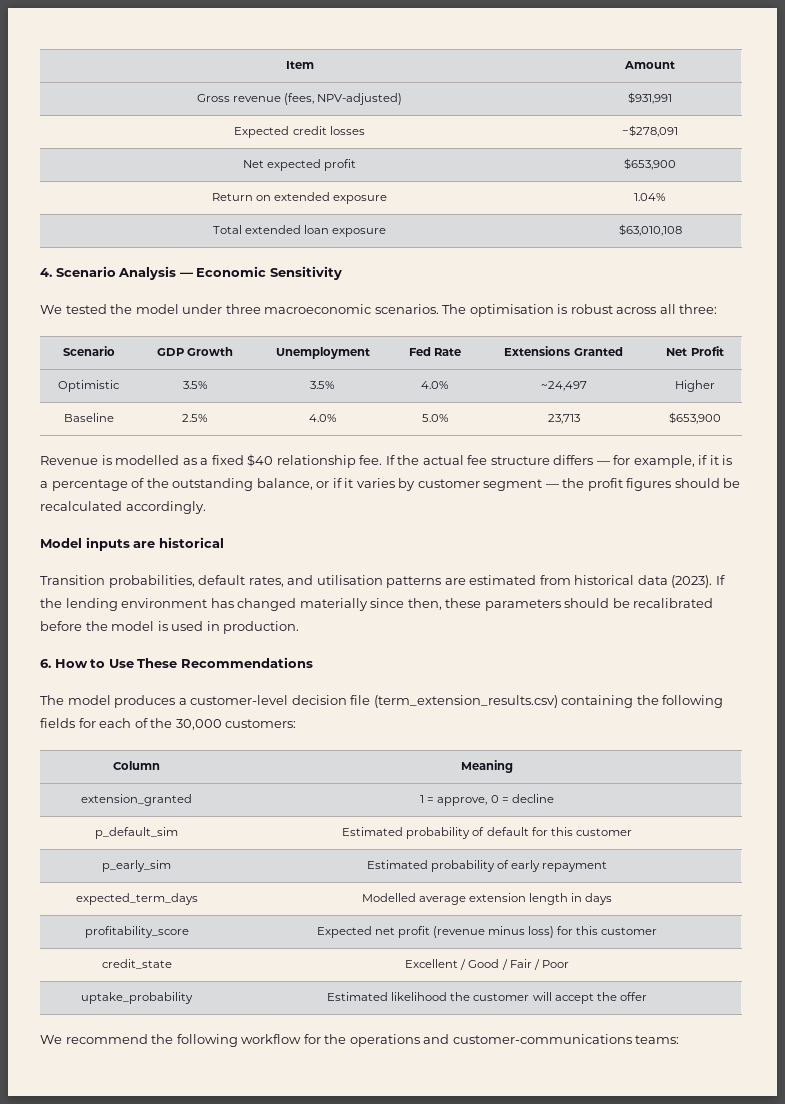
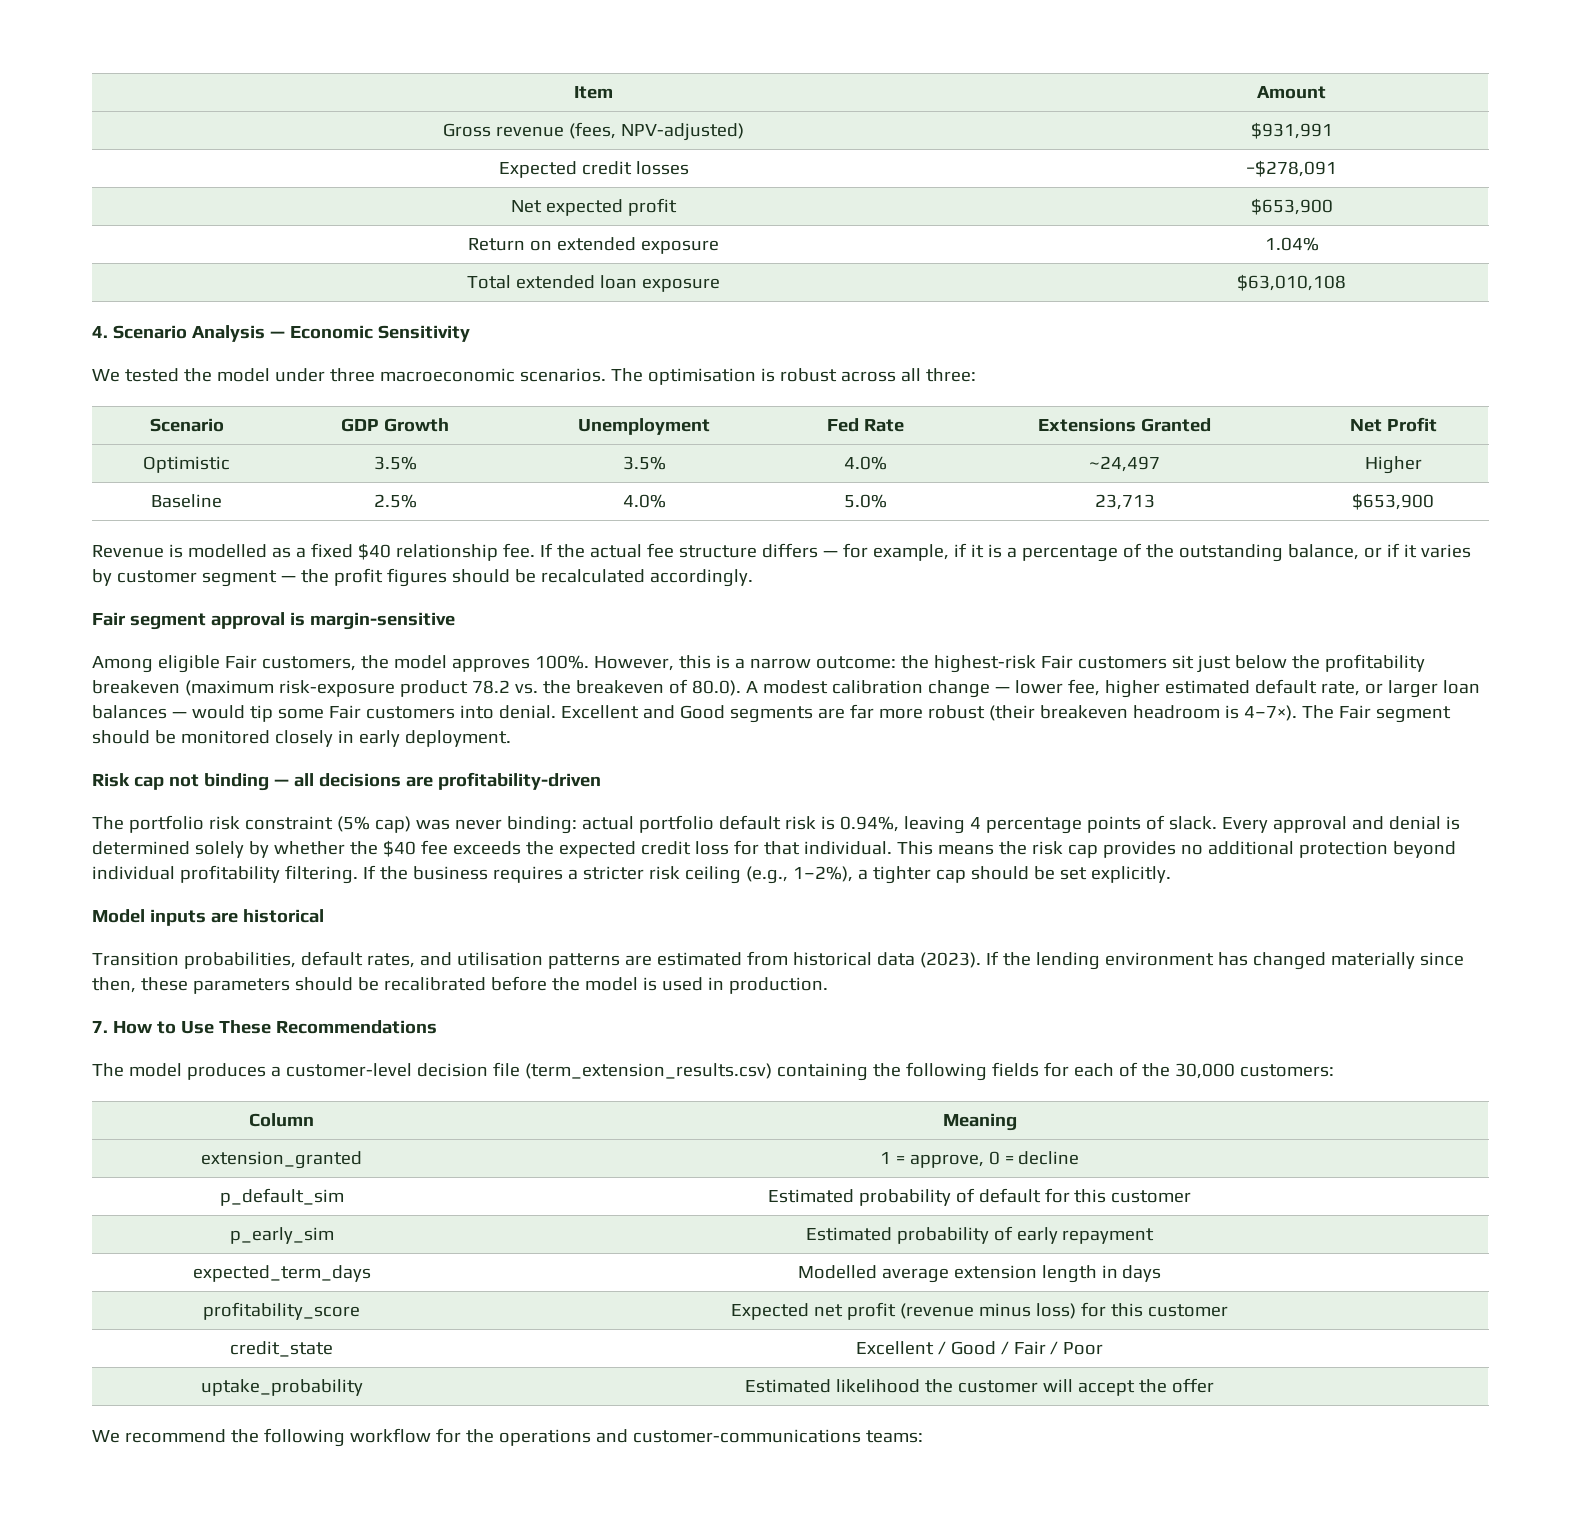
(206, 507) none -> [92,612,455,630] [92,654,1425,673] [92,679,1480,698] [92,704,1451,723] [92,730,511,747] [92,772,601,791] [92,815,1460,834] [92,840,1456,858] [92,865,1171,884] // Fair segment approval is margin-sensitive // Among eligible Fair customers, the model approves 100%. However, this is a narrow outcome: the highest-risk Fair customers sit just below the profitability breakeven (maximum risk-exposure product 78.2 vs. the breakeven of 80.0). A modest calibration change — lower fee, higher estimated default rate, or larger loan balances — would tip some Fair customers into denial. Excellent and Good segments are far more robust (their breakeven headroom is 4–7×). The Fair segment should be monitored closely in early deployment. // Risk cap not binding — all decisions are profitability-driven // The portfolio risk constraint (5% cap) was never binding: actual portfolio default risk is 0.94%, leaving 4 percentage points of slack. Every approval and denial is determined solely by whether the $40 fee exceeds the expected credit loss for that individual. This means the risk cap provides no additional protection beyond individual profitability filtering. If the business requires a stricter risk ceiling (e.g., 1–2%), a tighter cap should be set explicitly.
[40,659,51,668] 6. -> [92,1021,108,1033] 7.

